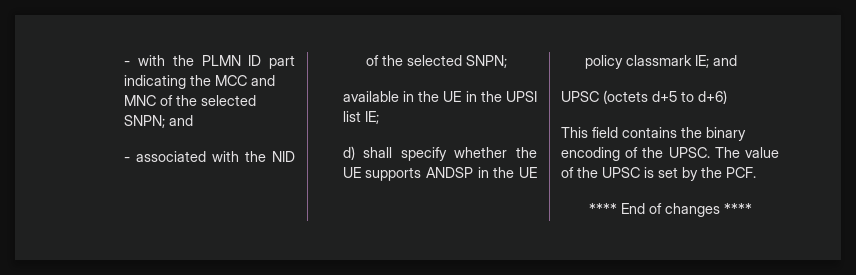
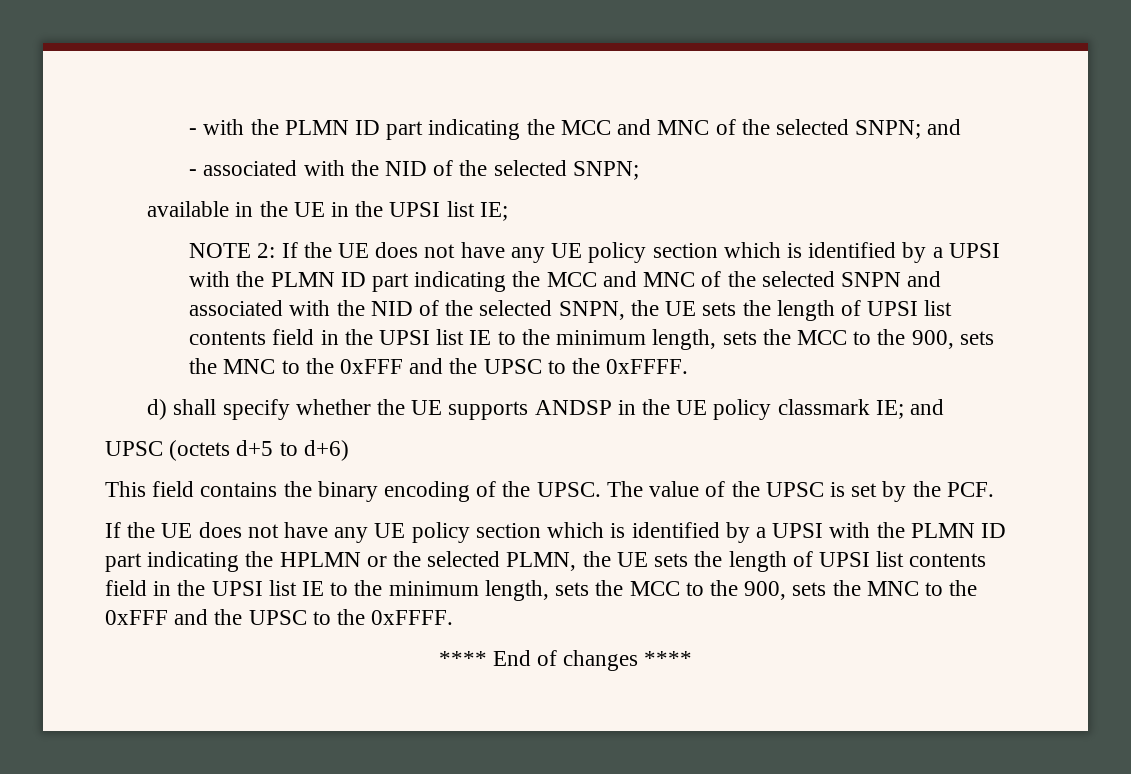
(379, 117) none -> [189,242,1000,263] [189,271,942,292] [189,300,953,321] [189,329,994,350] [189,358,689,374] // NOTE 2: If the UE does not have any UE policy section which is identified by a UPSI with the PLMN ID part indicating the MCC and MNC of the selected SNPN and associated with the NID of the selected SNPN, the UE sets the length of UPSI list contents field in the UPSI list IE to the minimum length, sets the MCC to the 900, sets the MNC to the 0xFFF and the UPSC to the 0xFFFF.
(756, 172) none -> [105,522,1006,543] [105,551,987,572] [105,580,978,601] [105,609,454,625] // If the UE does not have any UE policy section which is identified by a UPSI with the PLMN ID part indicating the HPLMN or the selected PLMN, the UE sets the length of UPSI list contents field in the UPSI list IE to the minimum length, sets the MCC to the 900, sets the MNC to the 0xFFF and the UPSC to the 0xFFFF.

